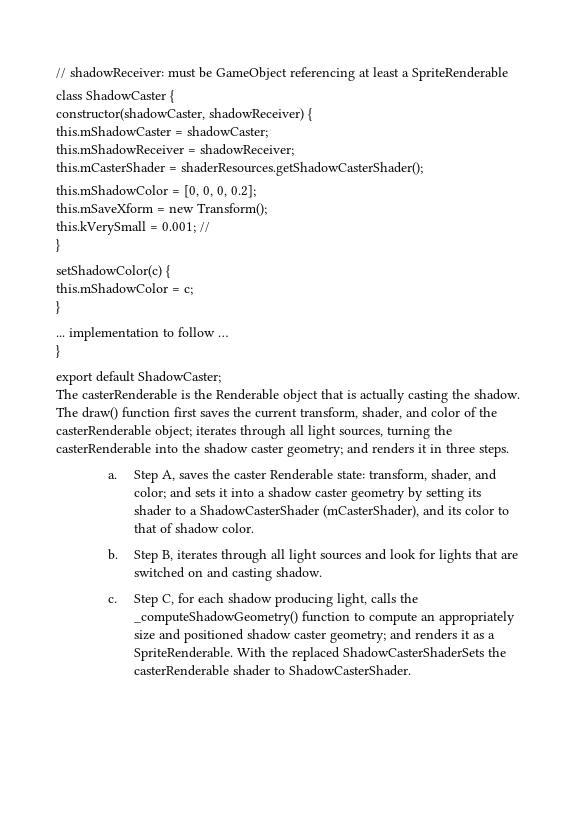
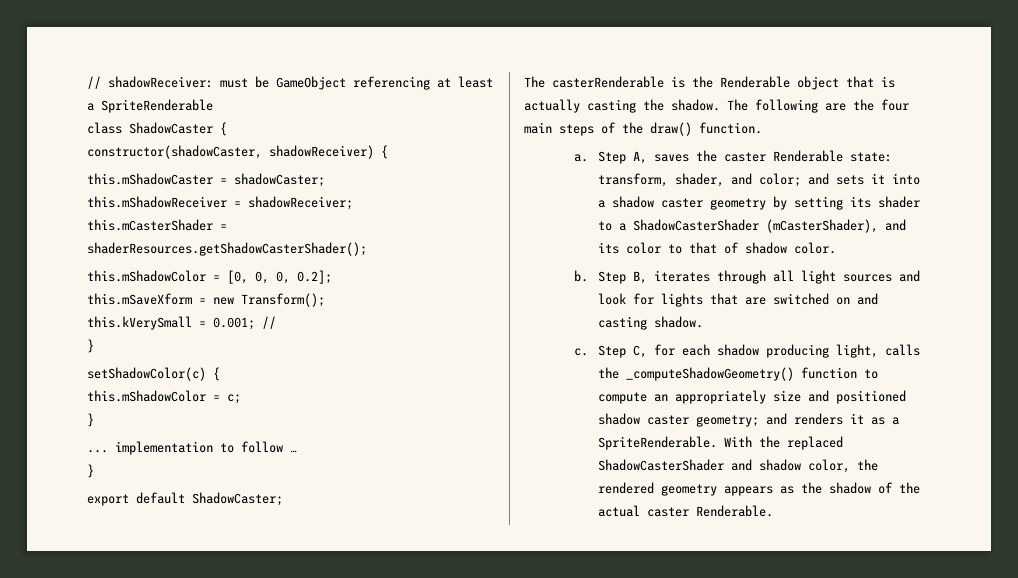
[82,407,497,420] [56,425,452,439] [56,443,509,457] draw() function first saves the current transform, shader, and color of the casterRenderable object; iterates through all light sources, turning the casterRenderable into the shadow caster geometry; and renders it in three steps. -> [755,99,909,113] [524,122,762,136] following are the four main steps of the draw() function.
[343,647,507,658] [134,665,412,676] ShadowCasterShaderSets the casterRenderable shader to ShadowCasterShader. -> [598,459,879,473] [598,482,921,496] [598,505,774,517] ShadowCasterShader and shadow color, the rendered geometry appears as the shadow of the actual caster Renderable.

